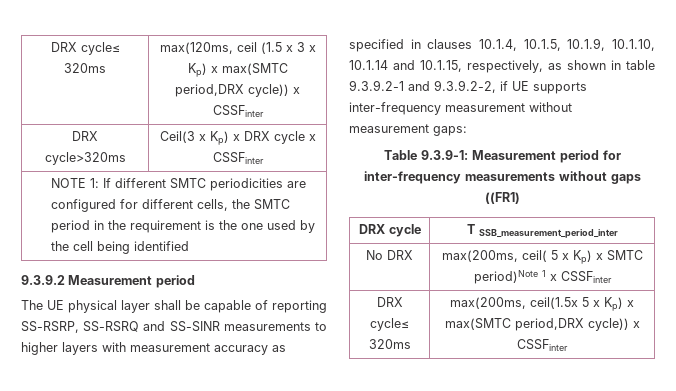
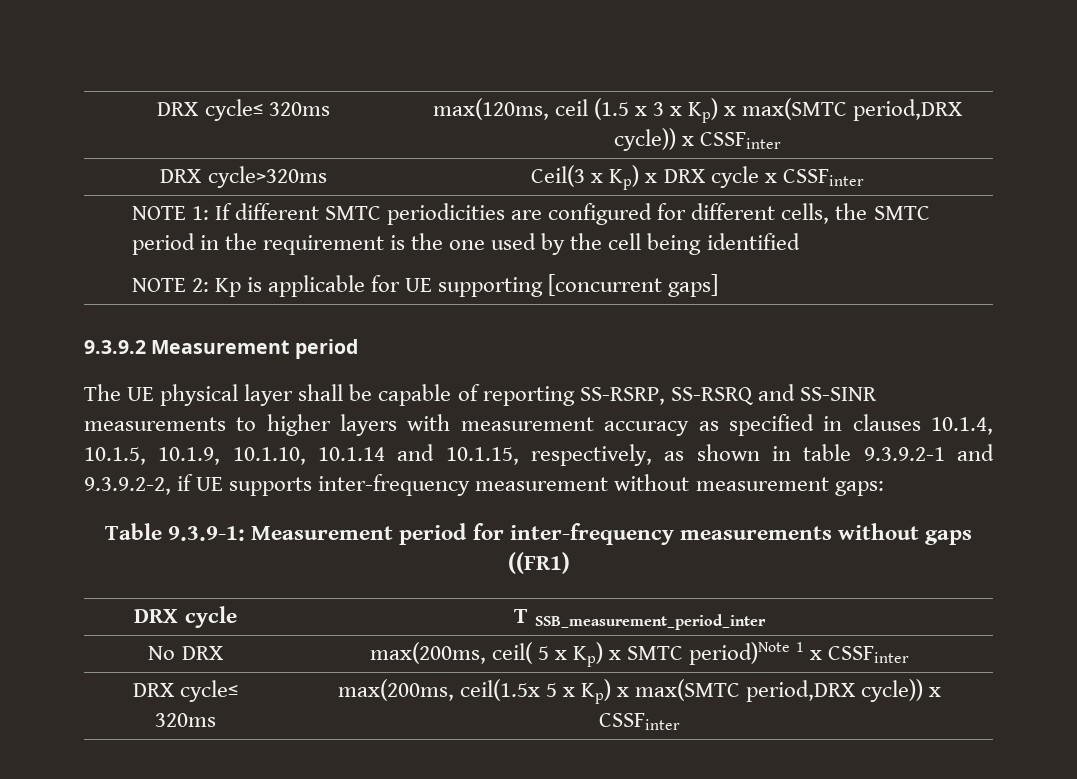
(189, 246) none -> [131,274,719,297] // NOTE 2: Kp is applicable for UE supporting [concurrent gaps]

